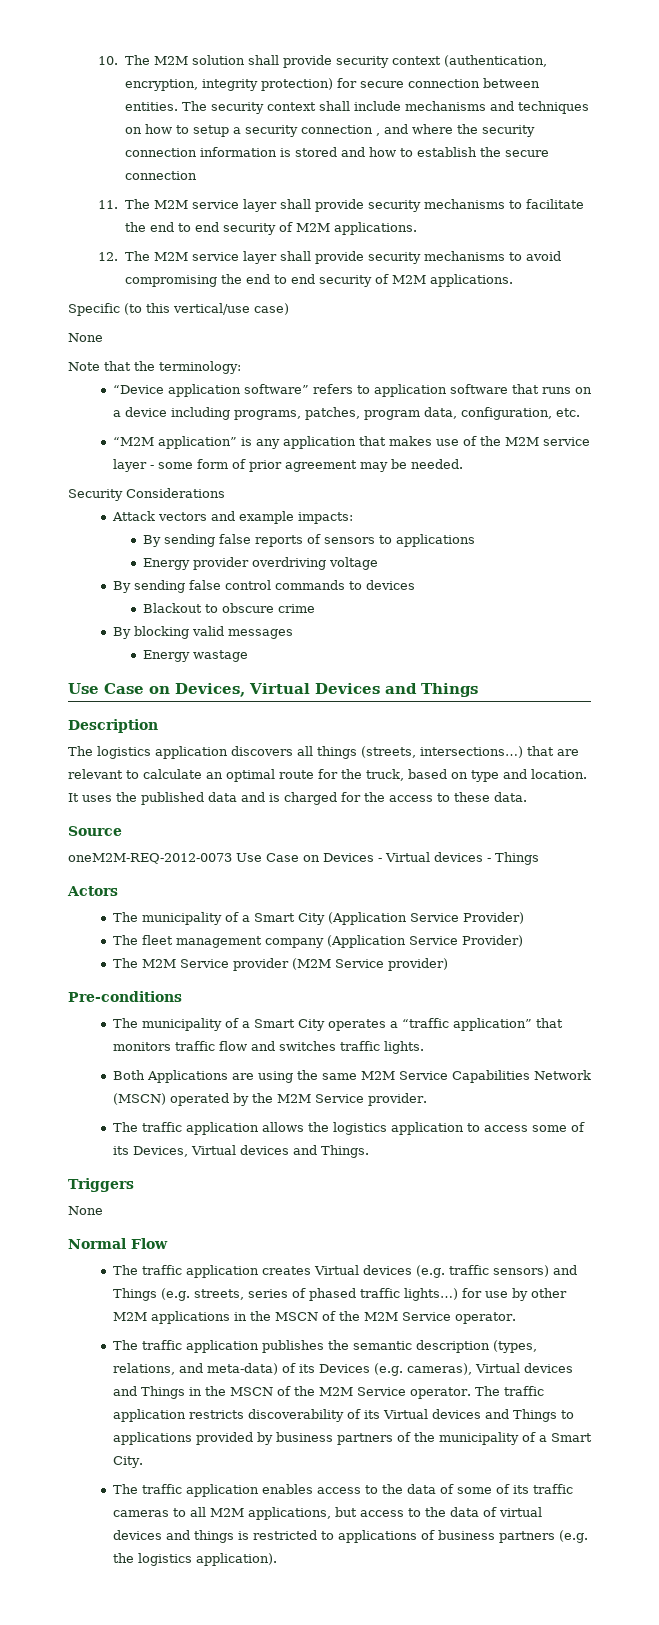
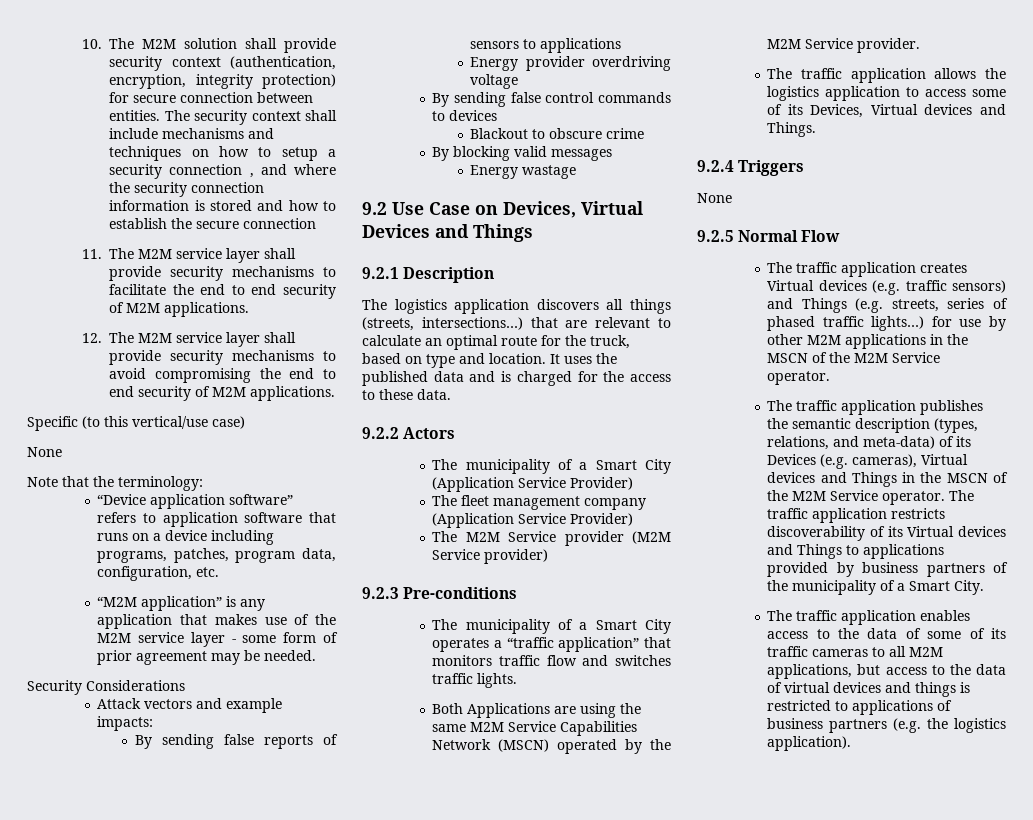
(248, 656) none -> [362,202,387,215] 9.2
(478, 690) none -> [362,267,399,279] 9.2.1
[68,826,122,836] [68,852,539,865] Source // oneM2M-REQ-2012-0073 Use Case on Devices - Virtual devices - Things // -> [362,427,399,439] 9.2.2
(448, 964) none -> [362,587,399,599] 9.2.3
(369, 1151) none -> [697,160,734,172] 9.2.4
(103, 1210) none -> [697,230,734,242] 9.2.5

